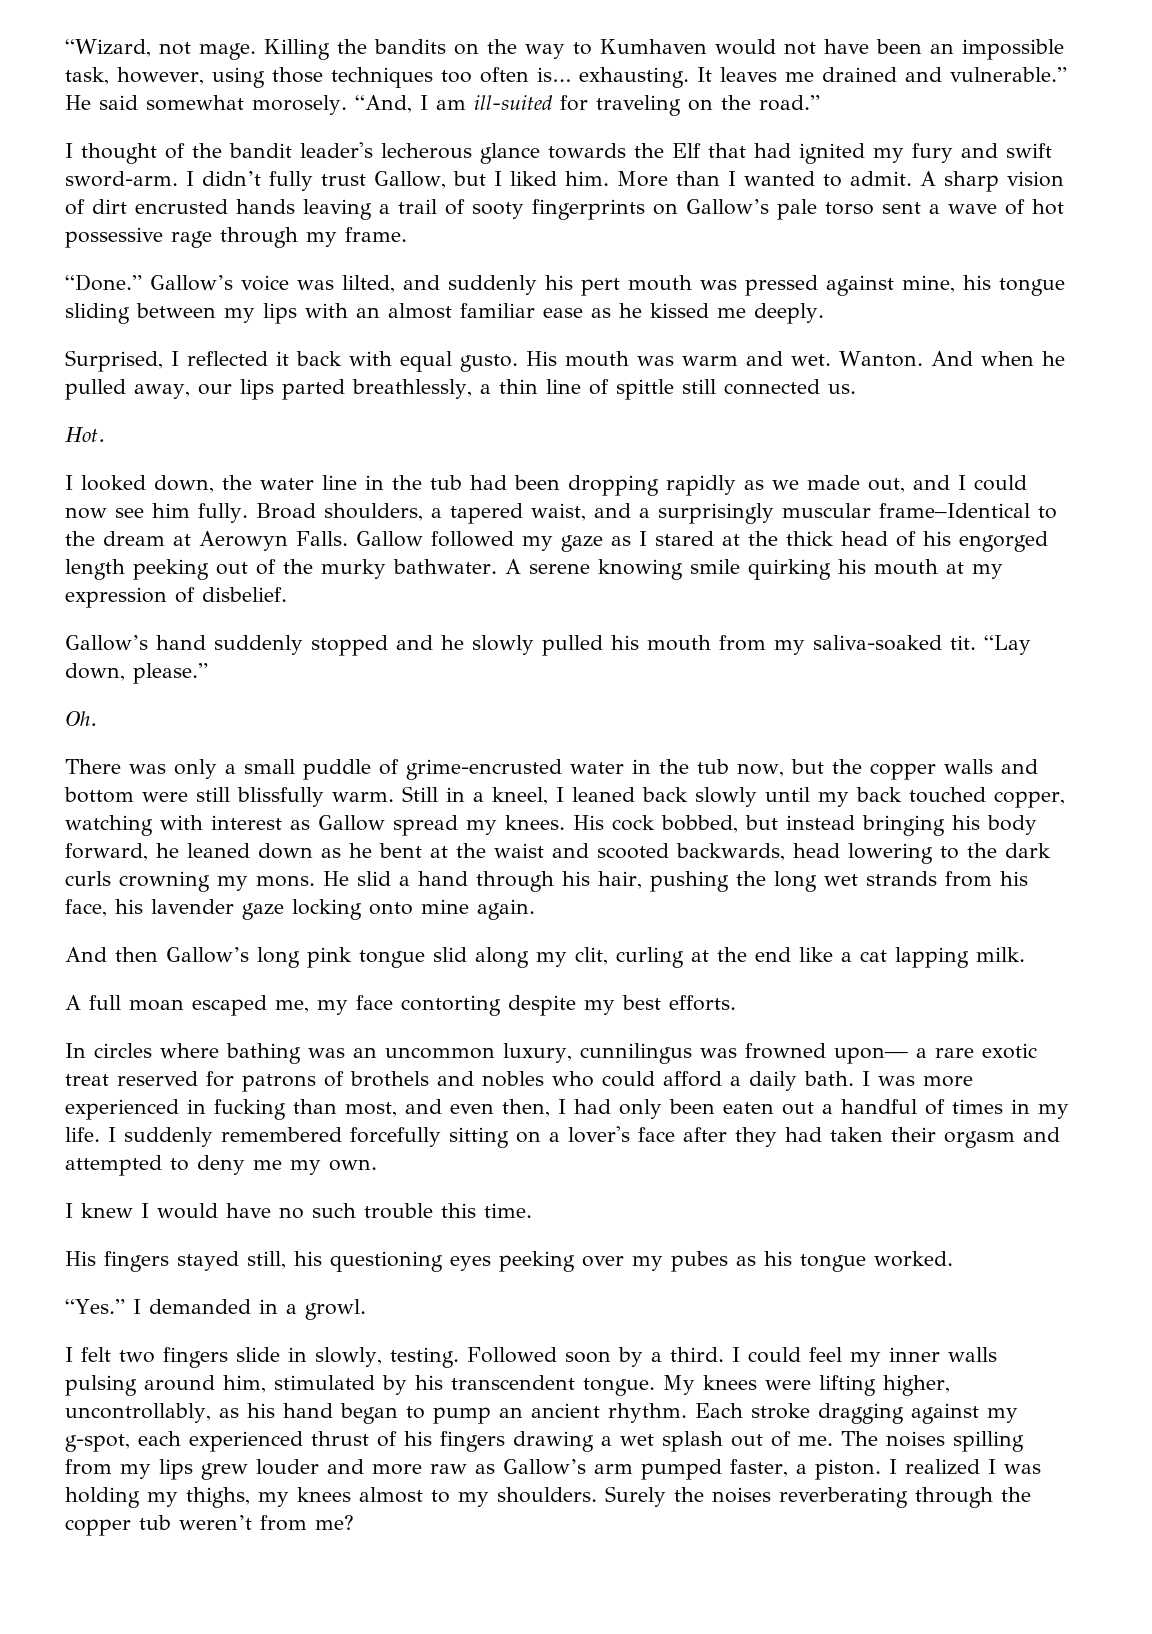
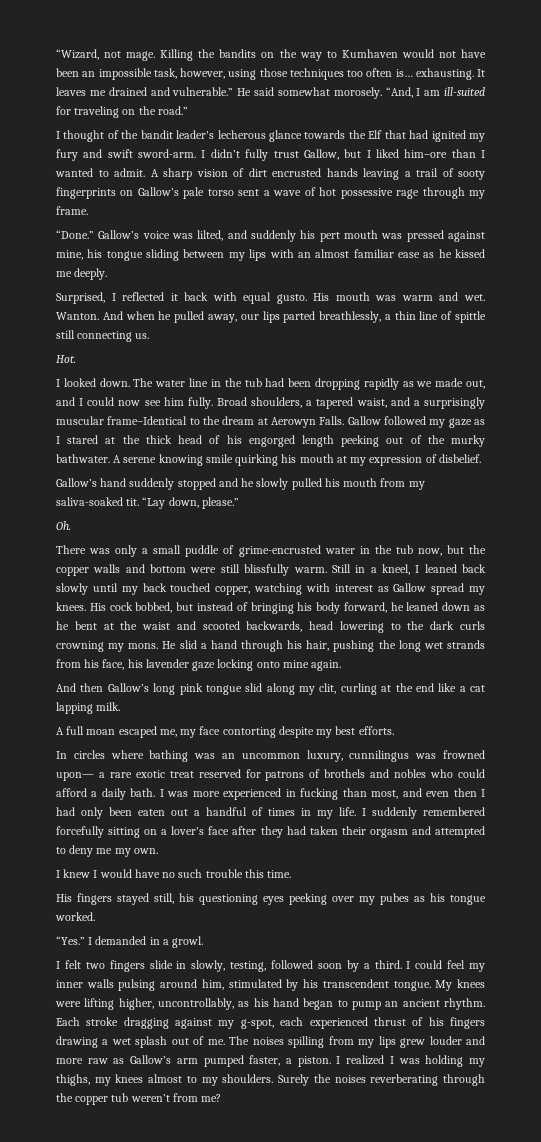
[564,171,668,187] him. More -> [404,149,448,158] him–ore
[723,379,820,395] connected -> [77,331,133,342] connecting
[154,475,252,493] down, the -> [99,378,154,387] down. The
(855, 822) none -> [236,602,248,611] of
[502,1099,550,1117] then, -> [453,788,477,797] then
[389,1347,557,1368] testing. Followed -> [230,960,313,972] testing, followed

